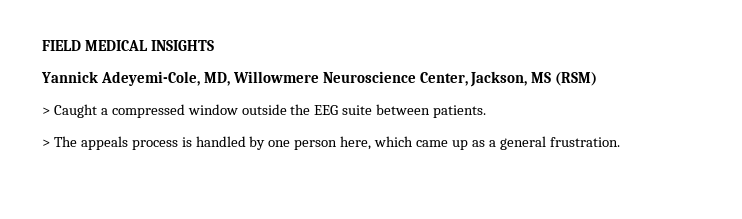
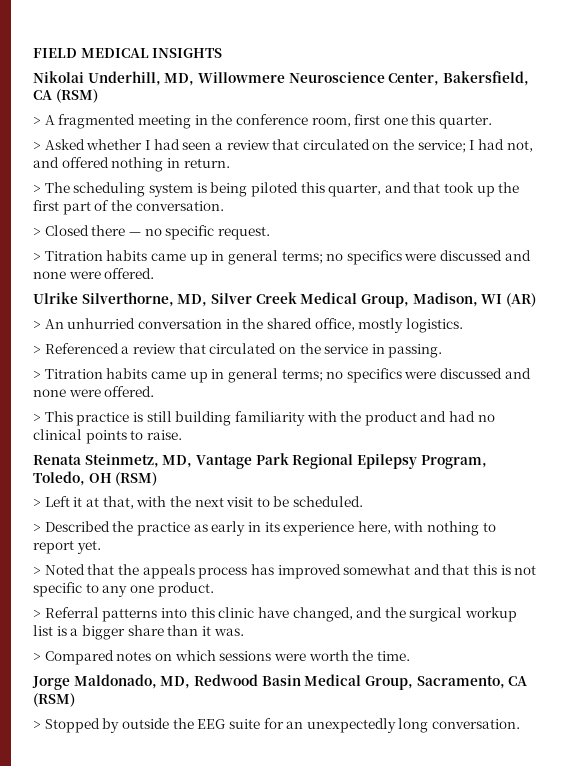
[41,71,200,86] Yannick Adeyemi-Cole, -> [33,71,161,86] Nikolai Underhill,
[470,71,598,87] [42,104,487,118] [42,136,620,150] Jackson, MS (RSM) // > Caught a compressed window outside the EEG suite between patients. // > The appeals process is handled by one person here, which came up as a general frustration. -> [442,71,529,86] [33,89,98,103] [33,114,493,129] [33,139,533,153] [33,157,230,172] [33,182,520,197] [33,200,224,215] [33,225,270,240] [33,250,531,265] [33,268,155,279] [33,292,536,308] [33,318,463,333] [33,343,443,358] [33,368,531,383] [33,386,155,397] [33,411,495,426] [33,429,182,444] [33,453,487,469] [33,471,158,486] [33,496,364,509] [33,521,496,536] [33,540,101,554] [33,564,537,579] [33,582,214,597] [33,607,518,622] [33,625,244,640] [33,650,410,665] [32,674,528,690] [33,693,75,707] [33,718,521,733] Bakersfield, CA (RSM) // > A fragmented meeting in the conference room, first one this quarter. // > Asked whether I had seen a review that circulated on the service; I had not, and offered nothing in return. // > The scheduling system is being piloted this quarter, and that took up the first part of the conversation. // > Closed there — no specific request. // > Titration habits came up in general terms; no specifics were discussed and none were offered. // Ulrike Silverthorne, MD, Silver Creek Medical Group, Madison, WI (AR) // > An unhurried conversation in the shared office, mostly logistics. // > Referenced a review that circulated on the service in passing. // > Titration habits came up in general terms; no specifics were discussed and none were offered. // > This practice is still building familiarity with the product and had no clinical points to raise. // Renata Steinmetz, MD, Vantage Park Regional Epilepsy Program, Toledo, OH (RSM) // > Left it at that, with the next visit to be scheduled. // > Described the practice as early in its experience here, with nothing to report yet. // > Noted that the appeals process has improved somewhat and that this is not specific to any one product. // > Referral patterns into this clinic have changed, and the surgical workup list is a bigger share than it was. // > Compared notes on which sessions were worth the time. // Jorge Maldonado, MD, Redwood Basin Medical Group, Sacramento, CA (RSM) // > Stopped by outside the EEG suite for an unexpectedly long conversation.

